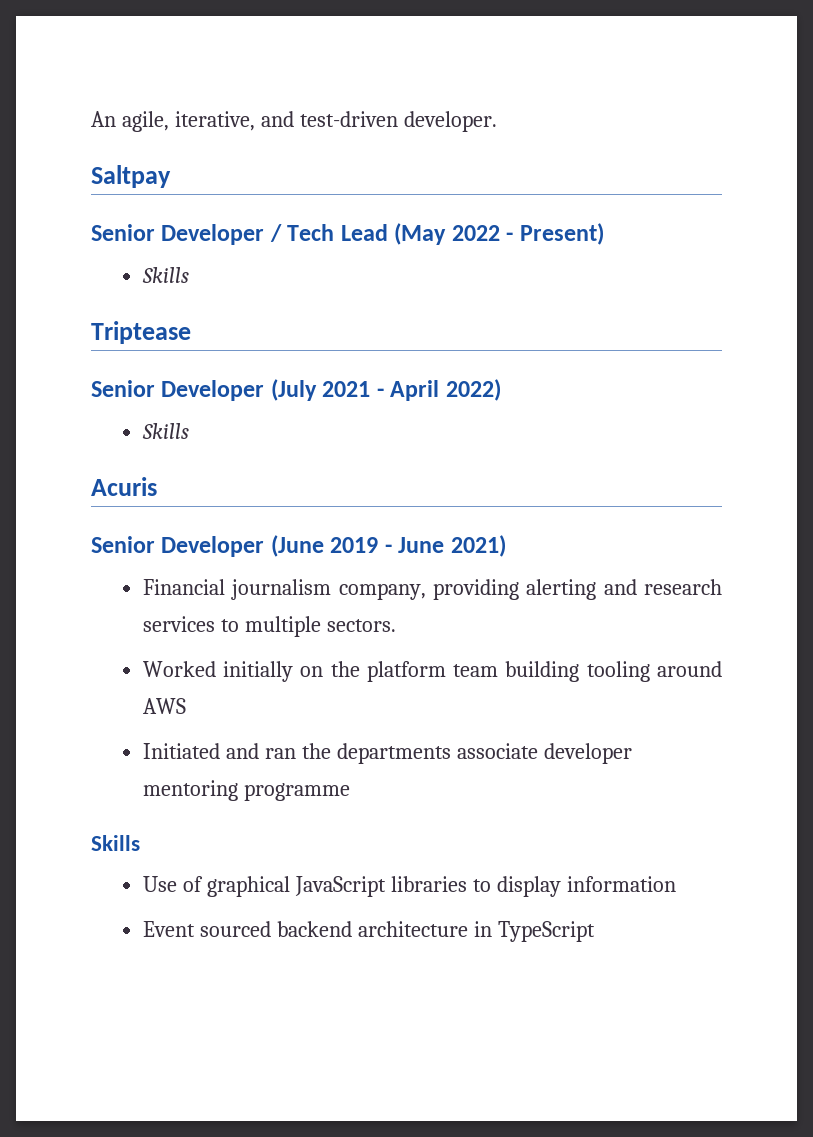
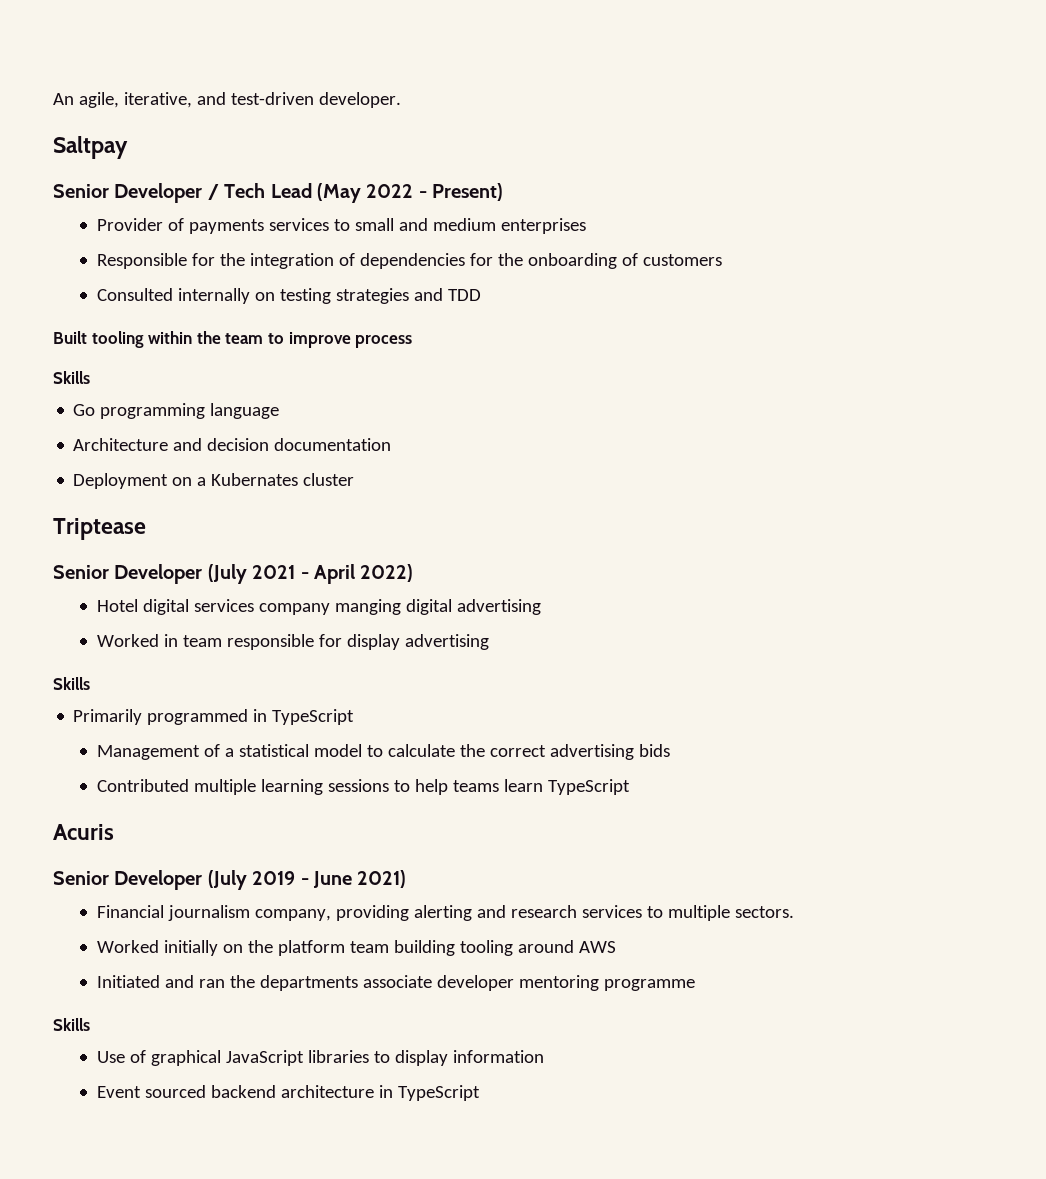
[141,267,189,283] Skills -> [96,218,586,234] [96,253,722,269] [96,288,481,304] [53,331,413,348] [53,371,90,384] [73,403,280,419] [73,438,392,451] [73,473,355,489] Provider of payments services to small and medium enterprises // Responsible for the integration of dependencies for the onboarding of customers // Consulted internally on testing strategies and TDD // Built tooling within the team to improve process // Skills // Go programming language // Architecture and decision documentation // Deployment on a Kubernates cluster
[141,423,189,439] Skills -> [96,599,541,615] [96,634,489,650] [53,677,90,690] [73,709,355,725] [96,744,670,760] [96,779,630,795] Hotel digital services company manging digital advertising // Worked in team responsible for display advertising // Skills // Primarily programmed in TypeScript // Management of a statistical model to calculate the correct advertising bids // Contributed multiple learning sessions to help teams learn TypeScript
[270,535,324,557] (June -> [207,870,247,890] (July

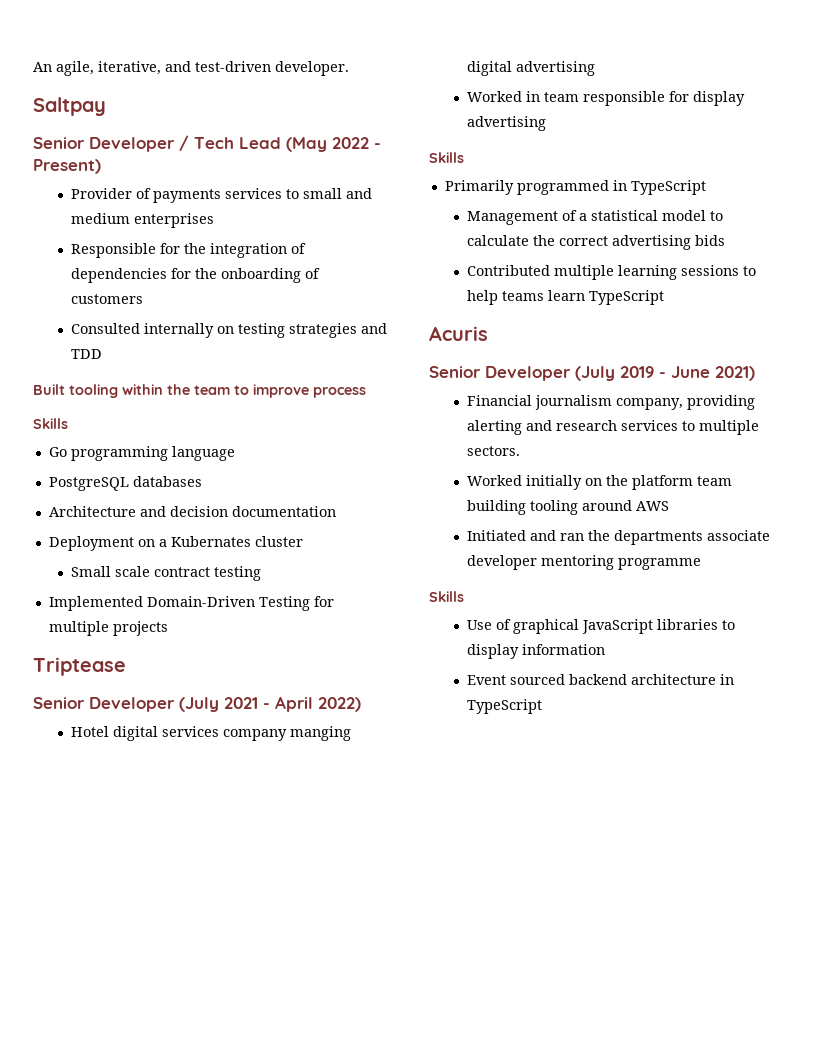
(280, 411) none -> [48,476,202,491] // PostgreSQL databases
(355, 479) none -> [71,566,262,581] [48,596,334,611] [48,621,168,636] // Small scale contract testing // Implemented Domain-Driven Testing for multiple projects

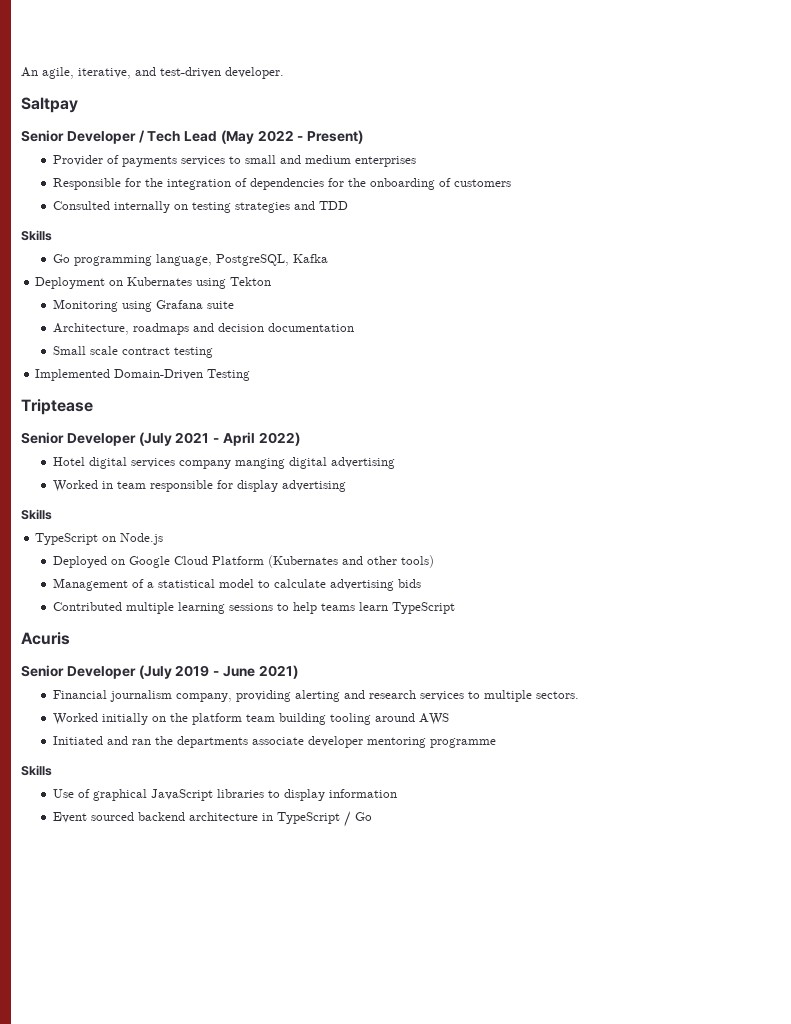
[33,384,366,398] [33,418,68,429] [48,446,235,461] [48,476,202,491] [48,506,336,517] [48,536,303,551] Built tooling within the team to improve process // Skills // Go programming language // PostgreSQL databases // Architecture and decision documentation // Deployment on a Kubernates cluster -> [21,230,52,241] [52,254,328,266] [35,277,272,289] [52,299,234,312] [52,323,354,335] Skills // Go programming language, PostgreSQL, Kafka // Deployment on Kubernates using Tekton // Monitoring using Grafana suite // Architecture, roadmaps and decision documentation
[313,596,334,607] [48,621,168,636] for multiple projects -> (251, 375) none
[444,180,706,195] Primarily programmed in TypeScript -> [35,533,164,545] [52,555,434,568] TypeScript on Node.js // Deployed on Google Cloud Platform (Kubernates and other tools)
[533,235,609,246] the correct -> (326, 583) none
(543, 706) none -> [343,811,372,827] / Go

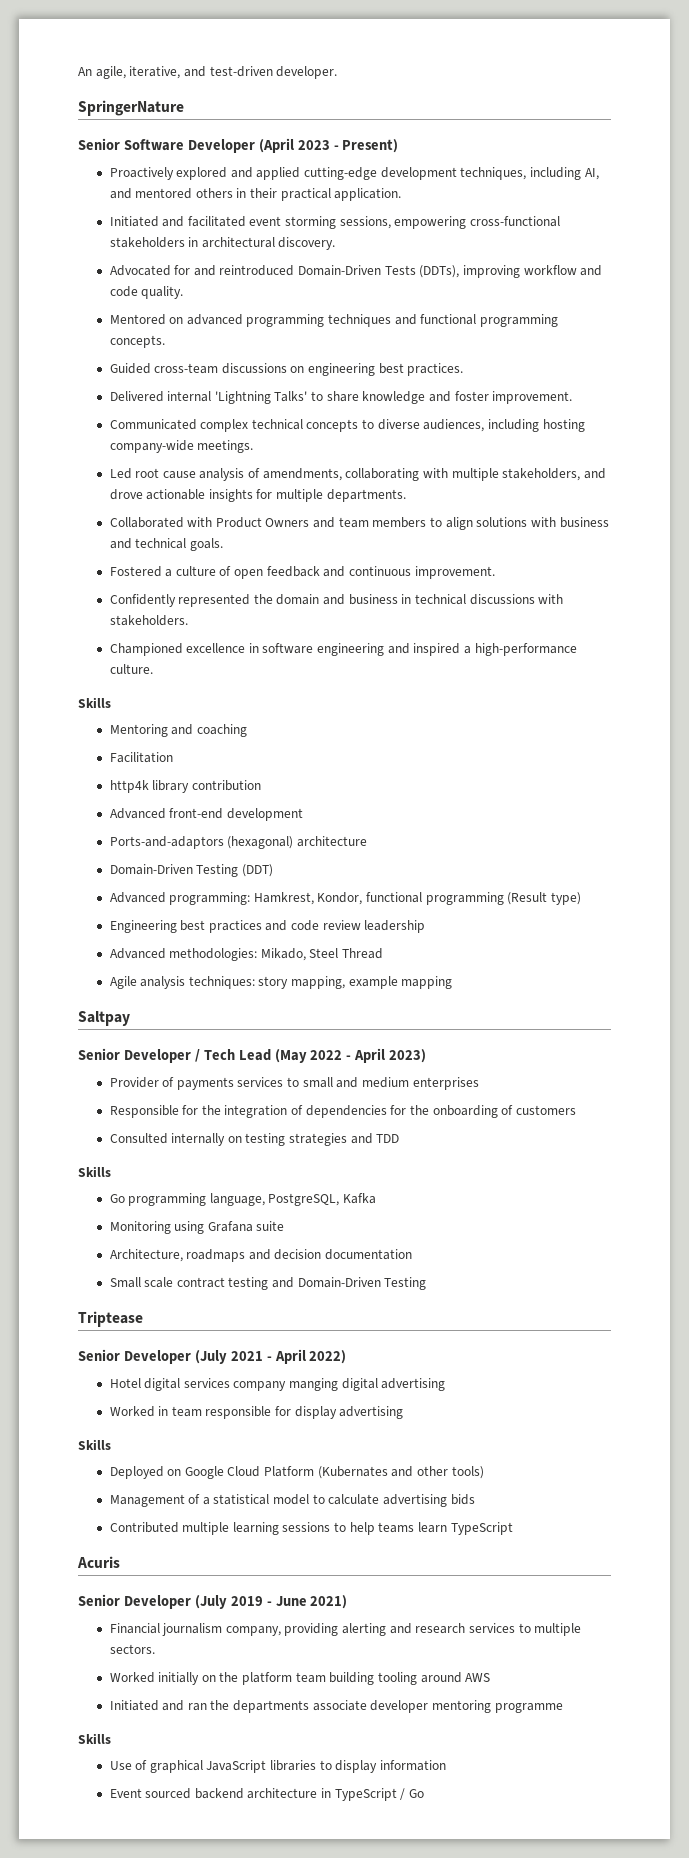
(284, 73) none -> [78,100,184,116] [78,138,399,153] [109,167,599,180] [109,188,402,201] [109,216,561,229] [109,237,336,250] [109,265,603,278] [109,286,184,299] [109,314,559,327] [109,335,165,348] [109,363,464,376] [109,391,573,404] [109,419,585,432] [109,440,254,453] [109,468,607,481] [109,489,406,502] [109,517,609,530] [109,538,223,551] [109,566,495,579] [109,594,564,607] [109,615,188,626] [109,643,577,656] [109,664,153,674] [78,697,111,708] [109,724,247,737] [109,752,173,763] [109,780,261,793] [109,808,303,821] [109,836,367,849] [109,864,273,877] [109,892,582,905] [109,920,426,933] [109,948,384,961] [109,976,453,989] // SpringerNature // Senior Software Developer (April 2023 - Present) // Proactively explored and applied cutting-edge development techniques, including AI, and mentored others in their practical application. // Initiated and facilitated event storming sessions, empowering cross-functional stakeholders in architectural discovery. // Advocated for and reintroduced Domain-Driven Tests (DDTs), improving workflow and code quality. // Mentored on advanced programming techniques and functional programming concepts. // Guided cross-team discussions on engineering best practices. // Delivered internal 'Lightning Talks' to share knowledge and foster improvement. // Communicated complex technical concepts to diverse audiences, including hosting company-wide meetings. // Led root cause analysis of amendments, collaborating with multiple stakeholders, and drove actionable insights for multiple departments. // Collaborated with Product Owners and team members to align solutions with business and technical goals. // Fostered a culture of open feedback and continuous improvement. // Confidently represented the domain and business in technical discussions with stakeholders. // Championed excellence in software engineering and inspired a high-performance culture. // Skills // Mentoring and coaching // Facilitation // http4k library contribution // Advanced front-end development // Ports-and-adaptors (hexagonal) architecture // Domain-Driven Testing (DDT) // Advanced programming: Hamkrest, Kondor, functional programming (Result type) // Engineering best practices and code review leadership // Advanced methodologies: Mikado, Steel Thread // Agile analysis techniques: story mapping, example mapping
[307,130,364,144] Present) -> [354,1048,427,1063] April 2023)
[35,277,272,289] // Deployment on Kubernates using Tekton -> (377, 1198) none
[35,369,111,381] // Implemented -> [272,1277,295,1288] and
[35,533,164,545] // TypeScript on Node.js -> (111, 1444) none

